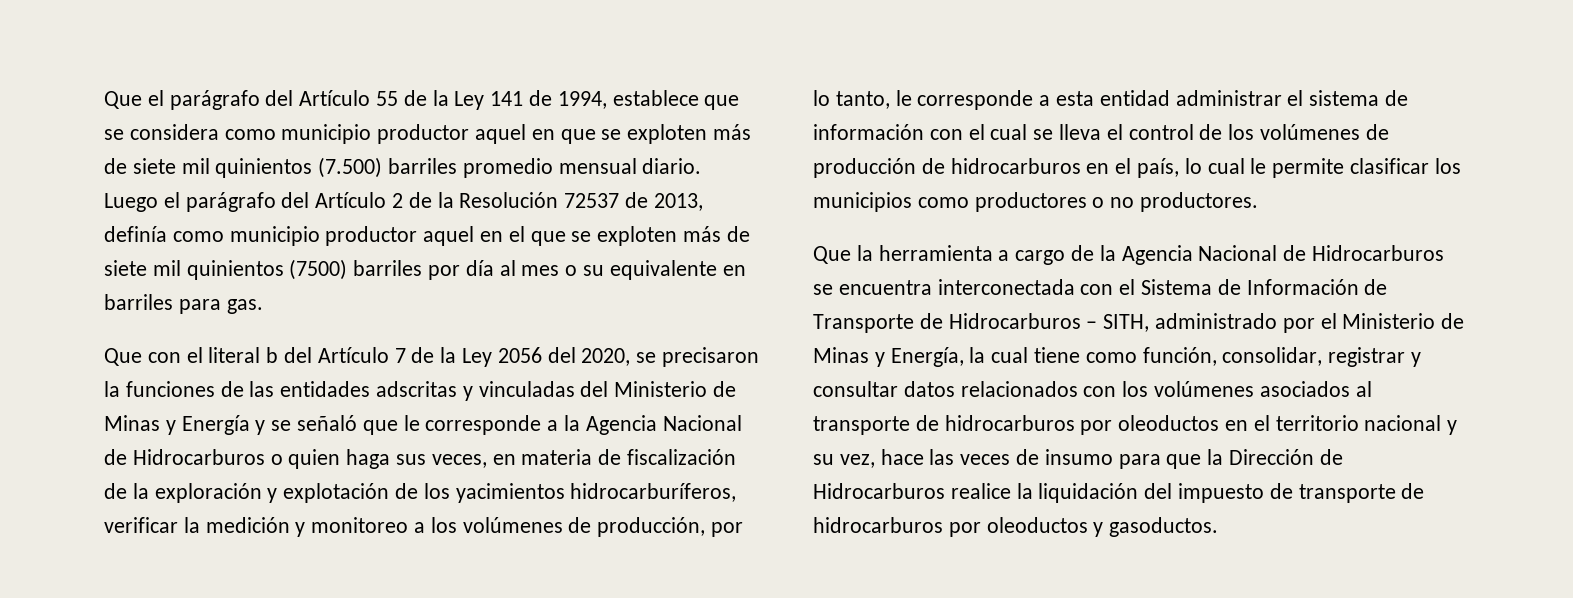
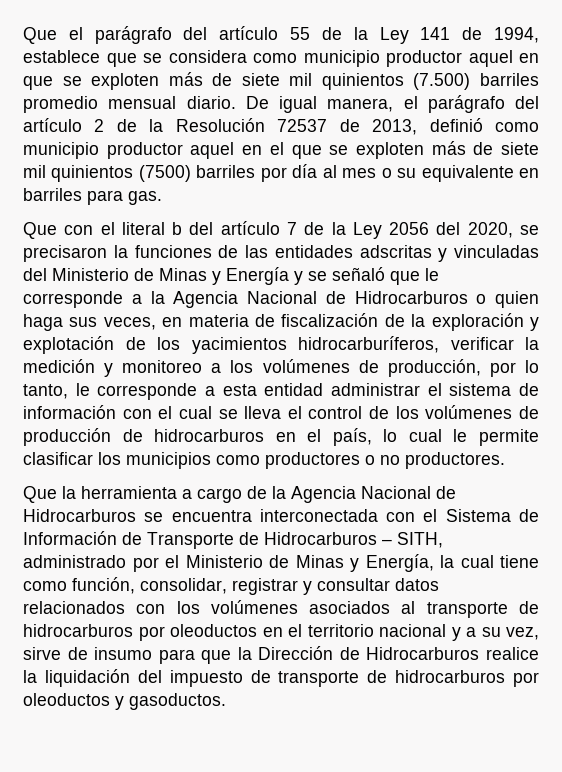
[299,90,371,106] Artículo -> [219,26,279,40] artículo
[104,192,387,212] Luego el parágrafo del Artículo -> [245,95,539,113] [23,118,82,132] De igual manera, el parágrafo del artículo
[104,226,167,242] definía -> [429,118,483,132] definió
[317,347,389,363] Artículo -> [220,221,280,235] artículo
(1458, 427) none -> [466,627,476,637] a
[880,449,1011,465] hace las veces -> [23,647,61,660] sirve

